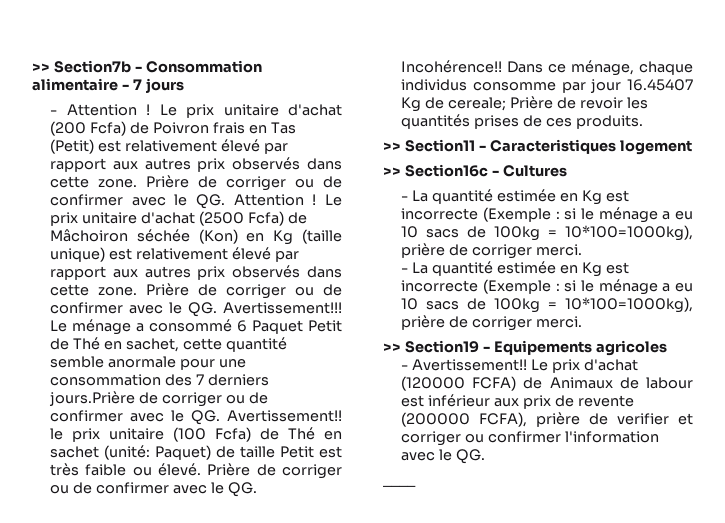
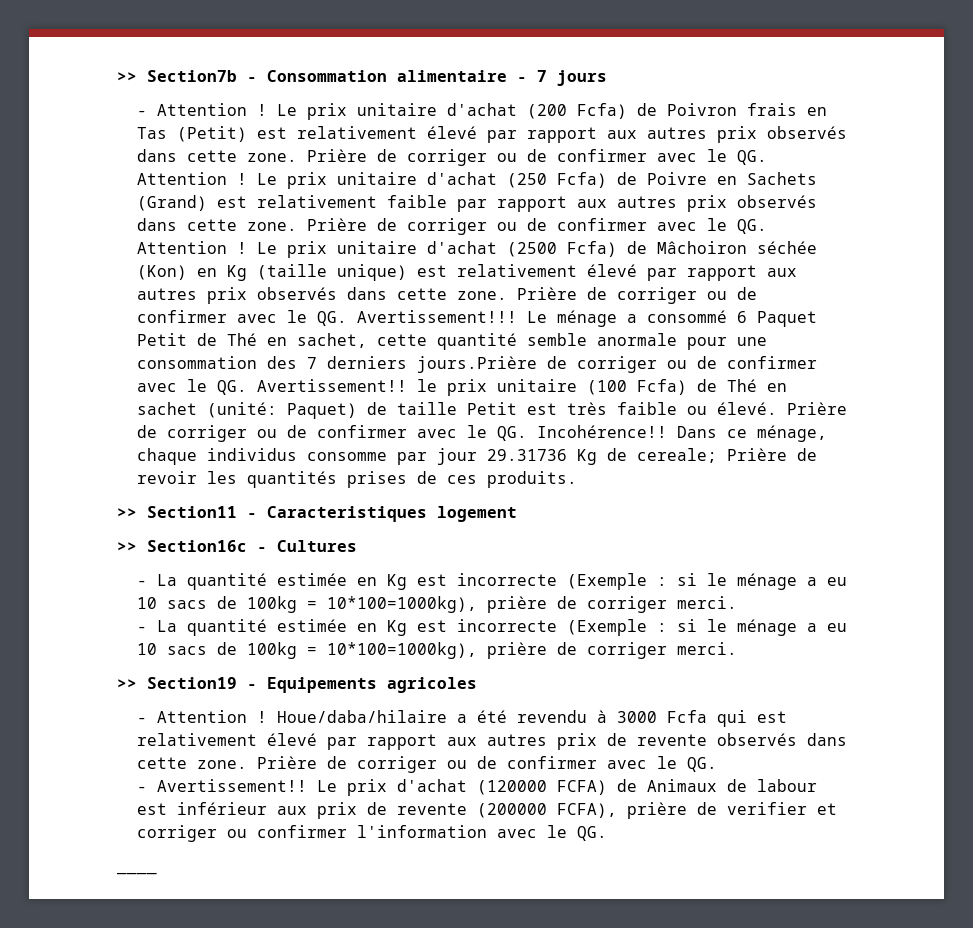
(195, 218) none -> [506,172,817,188] [136,195,817,212] [136,218,767,235] [136,241,497,258] (250 Fcfa) de Poivre en Sachets (Grand) est relativement faible par rapport aux autres prix observés dans cette zone. Prière de corriger ou de confirmer avec le QG. Attention ! Le prix unitaire d'achat
[627,79,693,91] 16.45407 -> [486,449,567,461] 29.31736
(667, 348) none -> [136,710,787,727] [136,733,847,750] [136,756,717,773] // - Attention ! Houe/daba/hilaire a été revendu à 3000 Fcfa qui est relativement élevé par rapport aux autres prix de revente observés dans cette zone. Prière de corriger ou de confirmer avec le QG.

